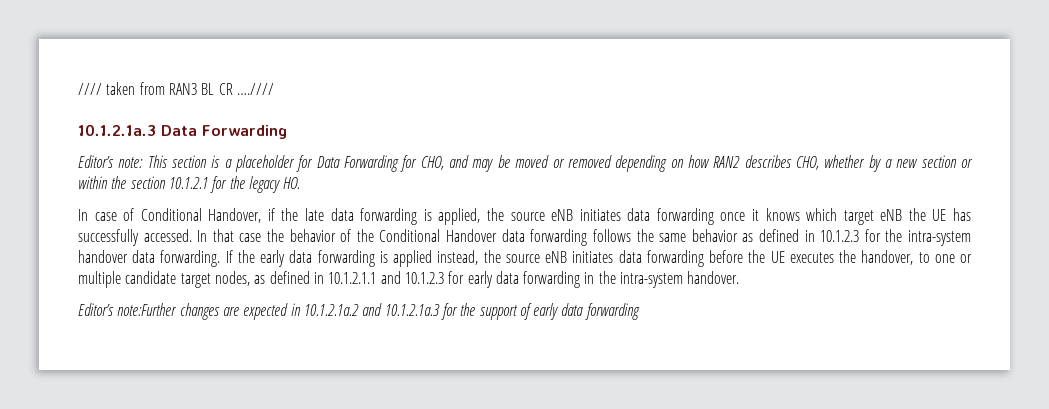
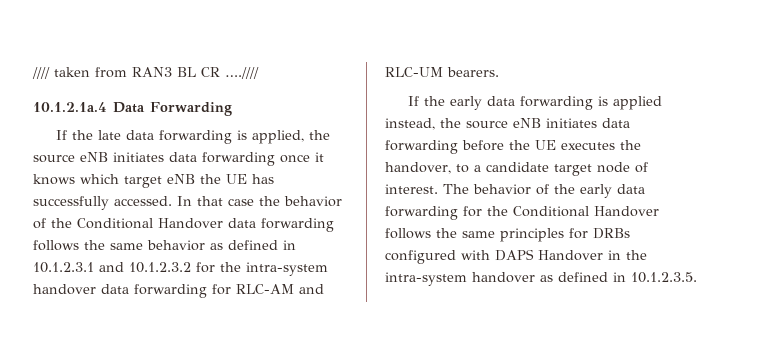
[78,124,156,136] 10.1.2.1a.3 -> [33,102,107,112] 10.1.2.1a.4
[78,155,973,172] [78,176,301,193] [78,208,275,223] Editor’s note: This section is a placeholder for Data Forwarding for CHO, and may be moved or removed depending on how RAN2 describes CHO, whether by a new section or within the section 10.1.2.1 for the legacy HO. // In case of Conditional Handover, if -> [55,130,67,140] If
[820,230,860,242] 10.1.2.3 -> [33,262,191,273] 10.1.2.3.1 and 10.1.2.3.2
[160,250,221,267] forwarding. -> [134,284,324,298] [385,67,499,77] forwarding for RLC-AM and RLC-UM bearers. //
[934,254,973,263] [78,271,740,288] [78,303,640,320] one or multiple candidate target nodes, as defined in 10.1.2.1.1 and 10.1.2.3 for early data forwarding in the intra-system handover. // Editor’s note:Further changes are expected in 10.1.2.1a.2 and 10.1.2.1a.3 for the support of early data forwarding -> [474,162,648,176] [385,184,645,198] [385,206,659,220] [385,228,630,242] [385,249,647,264] [385,272,697,286] a candidate target node of interest. The behavior of the early data forwarding for the Conditional Handover follows the same principles for DRBs configured with DAPS Handover in the intra-system handover as defined in 10.1.2.3.5.

